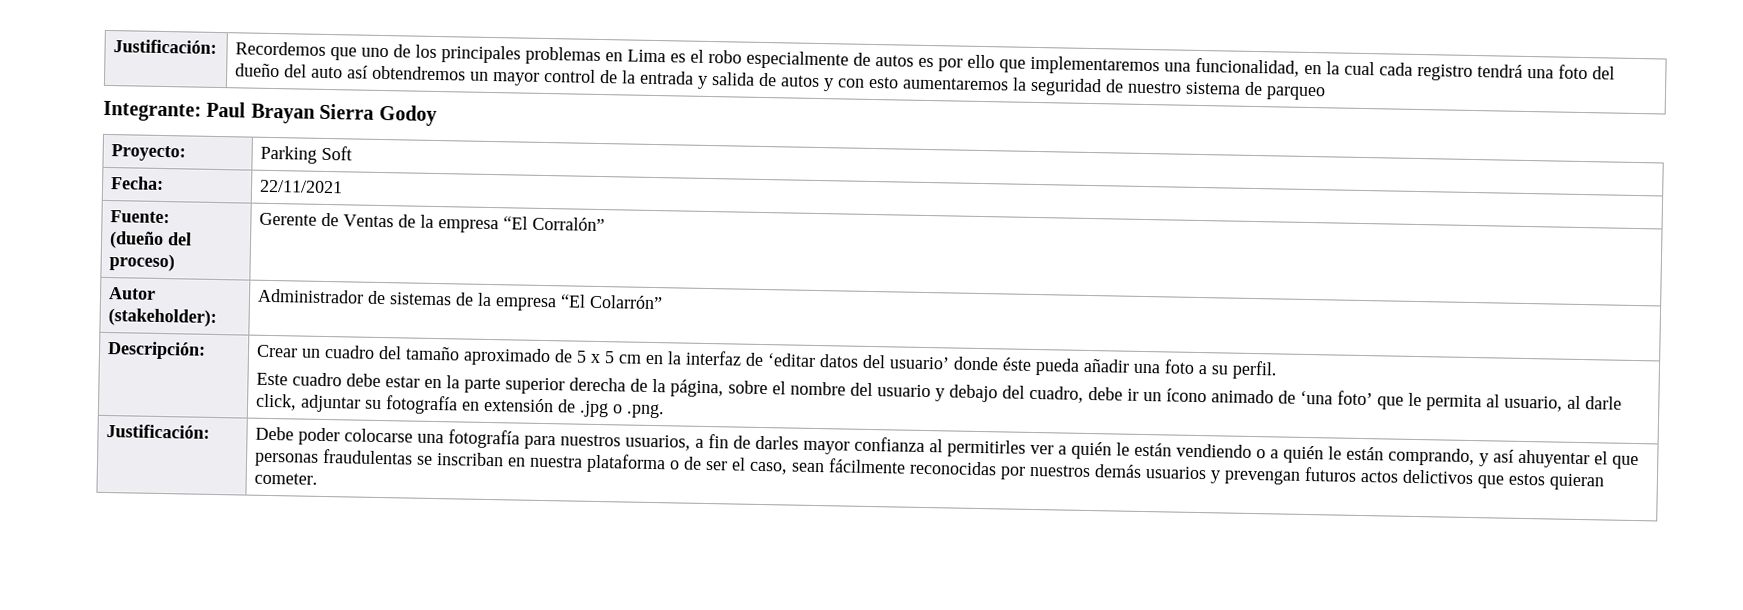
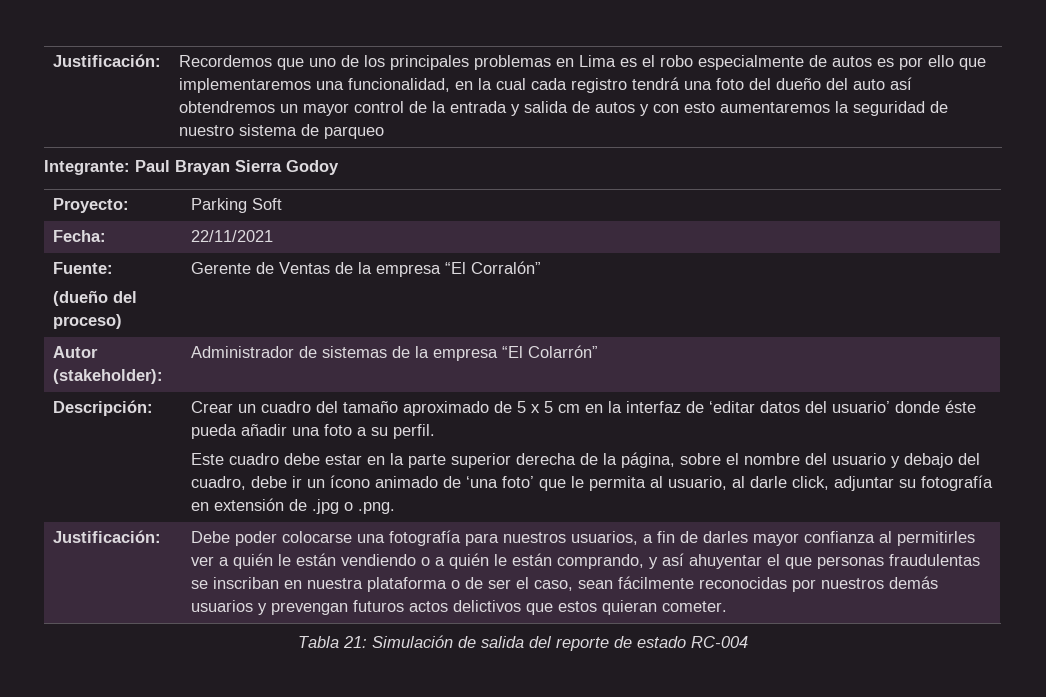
(319, 478) none -> [298,635,748,651] // Tabla 21: Simulación de salida del reporte de estado RC-004

